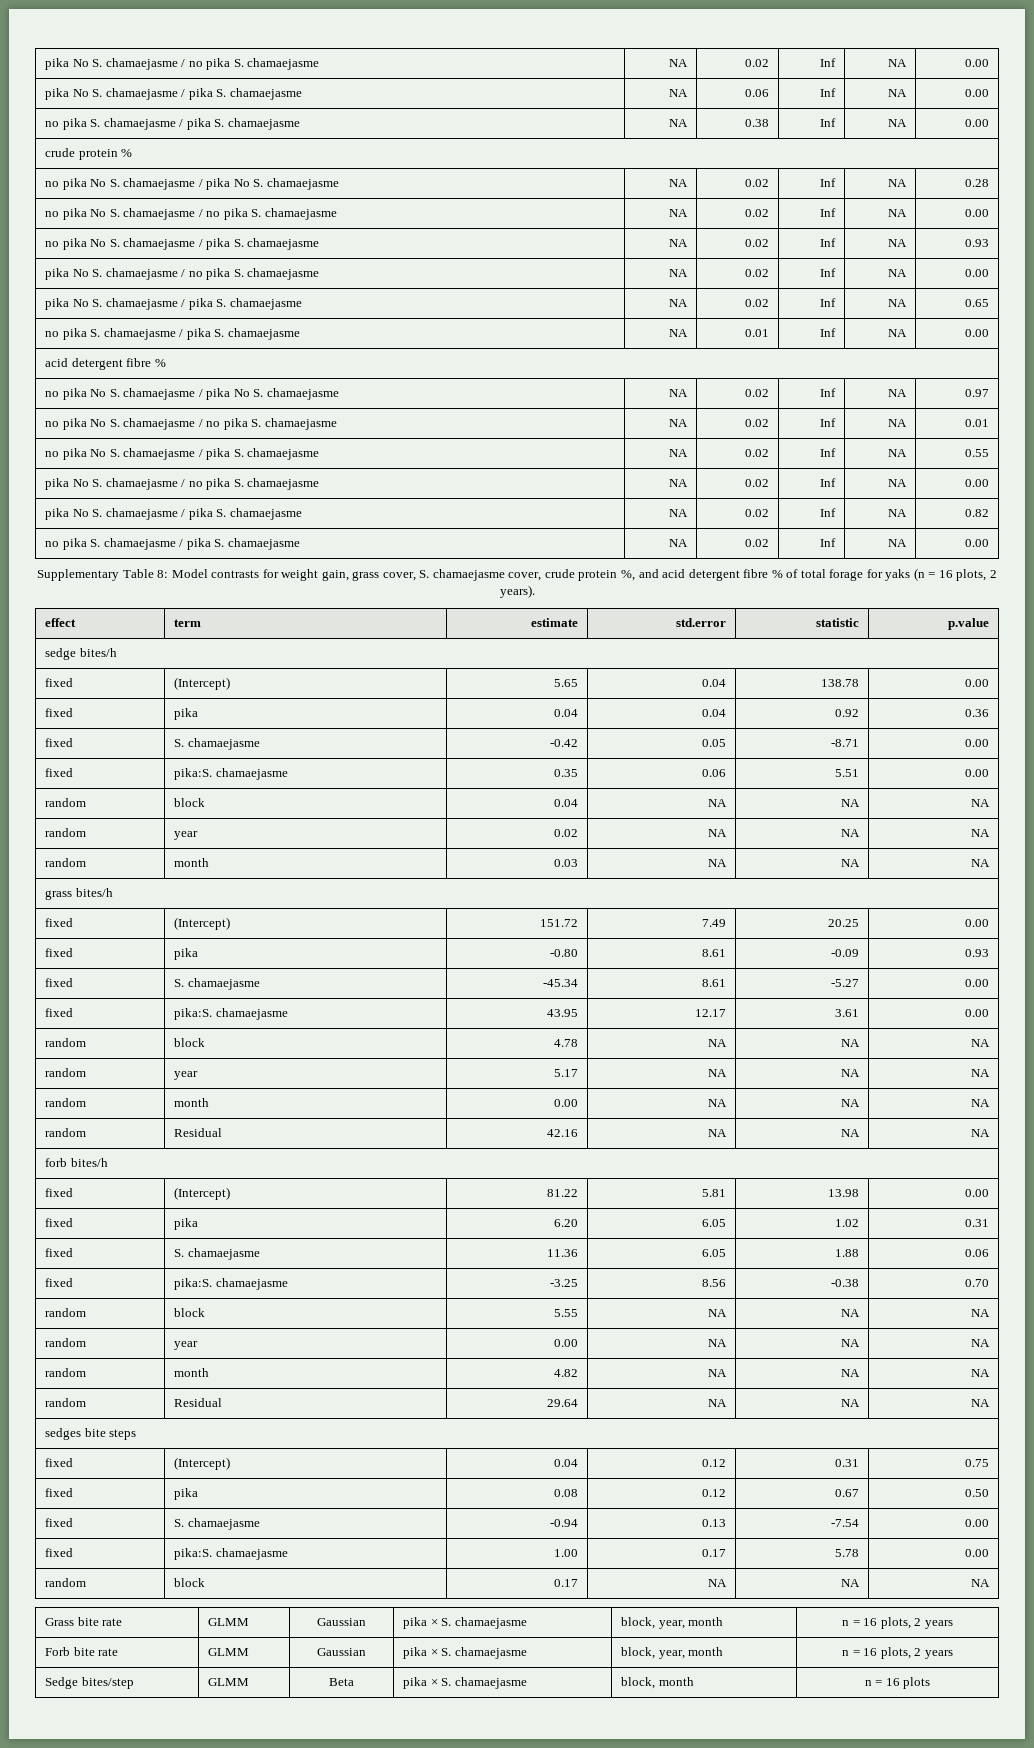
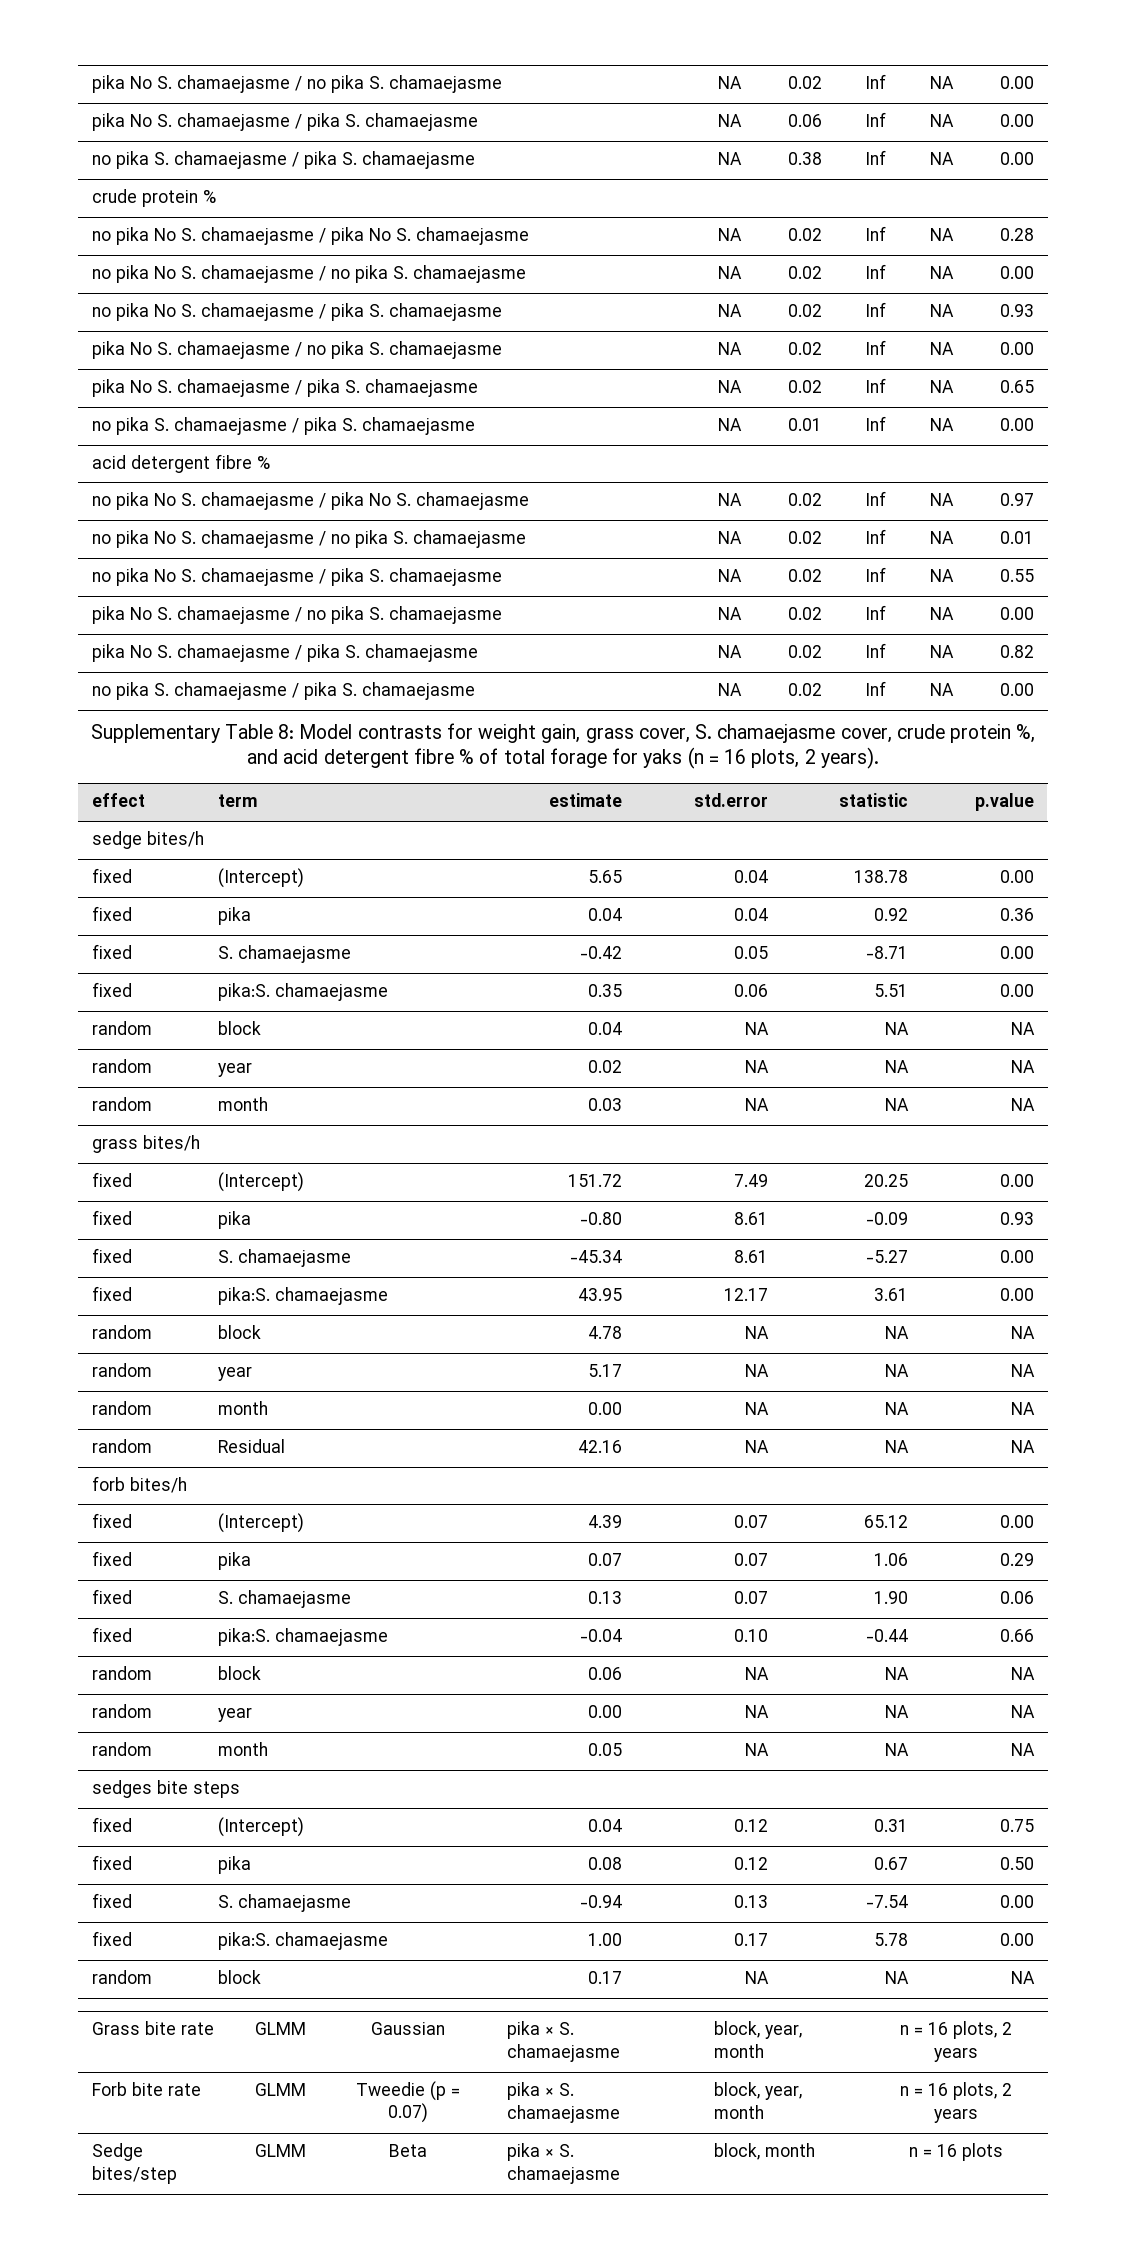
[546,1189,578,1197] [701,1189,726,1197] [827,1189,859,1197] [964,1189,989,1197] [45,1218,74,1227] [174,1218,199,1230] [553,1219,578,1227] [701,1219,726,1227] [834,1219,859,1227] [964,1219,989,1227] [45,1248,74,1257] [174,1248,260,1260] [546,1249,578,1257] [701,1249,726,1257] [834,1249,859,1257] 81.22 | 5.81 | 13.98 | 0.00 // fixed | pika | 6.20 | 6.05 | 1.02 | 0.31 // fixed | S. chamaejasme | 11.36 | 6.05 | 1.88 -> [587,1515,622,1528] [733,1515,768,1528] [863,1515,908,1528] [999,1515,1034,1528] [92,1551,133,1566] [218,1552,252,1570] [587,1553,622,1566] [733,1553,768,1566] [873,1553,908,1566] [999,1553,1034,1566] [92,1589,133,1604] [218,1590,352,1608] [587,1591,622,1604] [733,1591,768,1604] [873,1591,908,1604] 4.39 | 0.07 | 65.12 | 0.00 // fixed | pika | 0.07 | 0.07 | 1.06 | 0.29 // fixed | S. chamaejasme | 0.13 | 0.07 | 1.90
[549,1279,578,1287] [701,1279,726,1287] [830,1279,859,1287] [964,1279,989,1287] [45,1308,87,1317] [174,1308,206,1317] [553,1309,578,1317] -3.25 | 8.56 | -0.38 | 0.70 // random | block | 5.55 -> [579,1629,622,1642] [733,1629,768,1642] [865,1629,908,1642] [999,1629,1034,1642] [92,1666,153,1680] [218,1666,262,1680] [587,1667,622,1680] -0.04 | 0.10 | -0.44 | 0.66 // random | block | 0.06
[553,1369,578,1377] [707,1369,727,1377] [840,1369,860,1377] [970,1369,990,1377] [45,1398,87,1407] [174,1398,223,1407] [546,1399,578,1407] 4.82 | NA | NA | NA // random | Residual | 29.64 -> [587,1743,622,1756] 0.05
[317,1648,366,1656] Gaussian -> [356,2081,460,2101] [388,2103,428,2123] Tweedie (p = 0.07)

